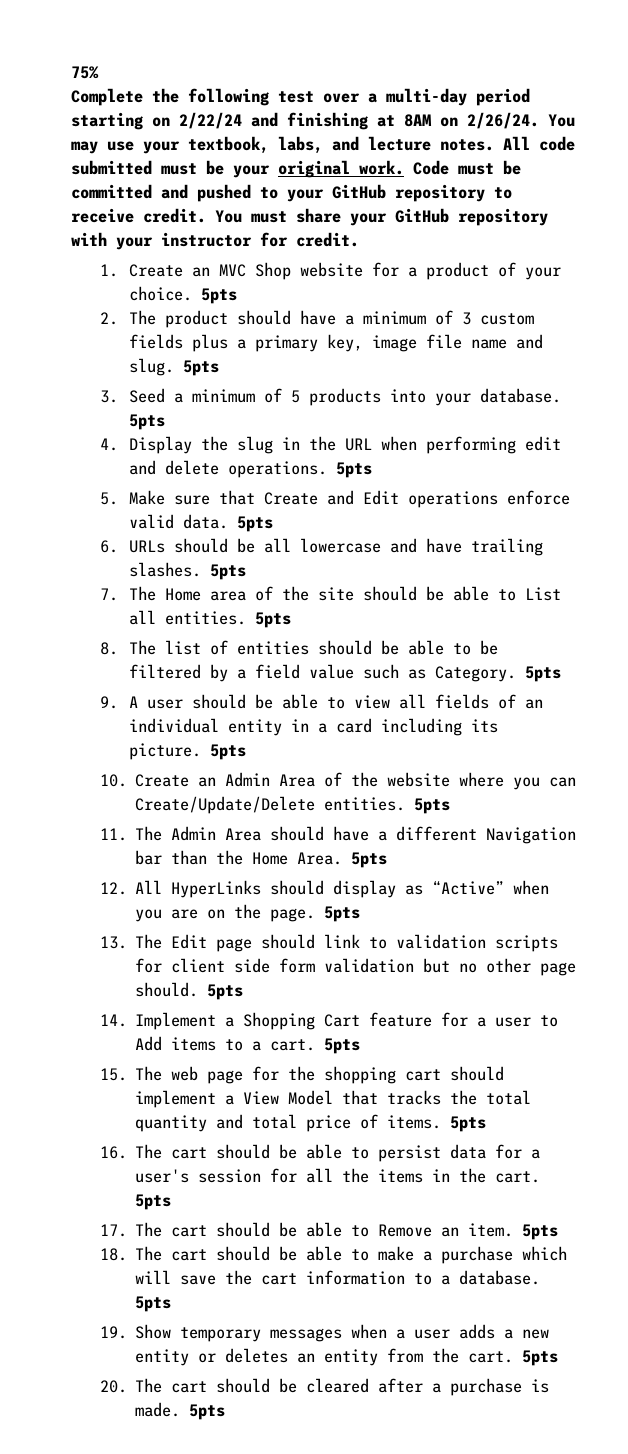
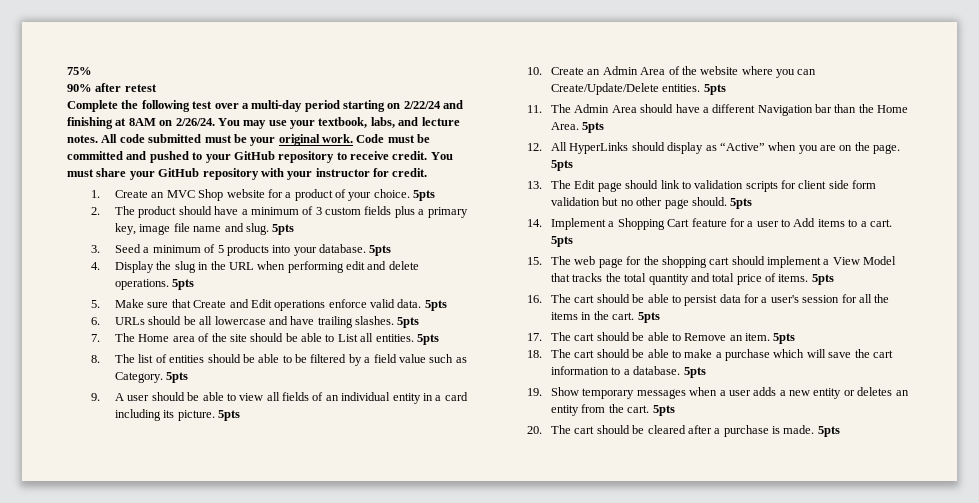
(99, 72) none -> [67,83,157,92] // 90% after retest

